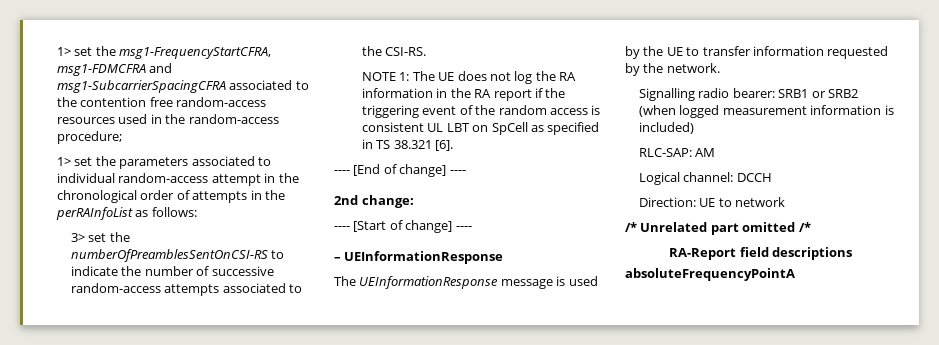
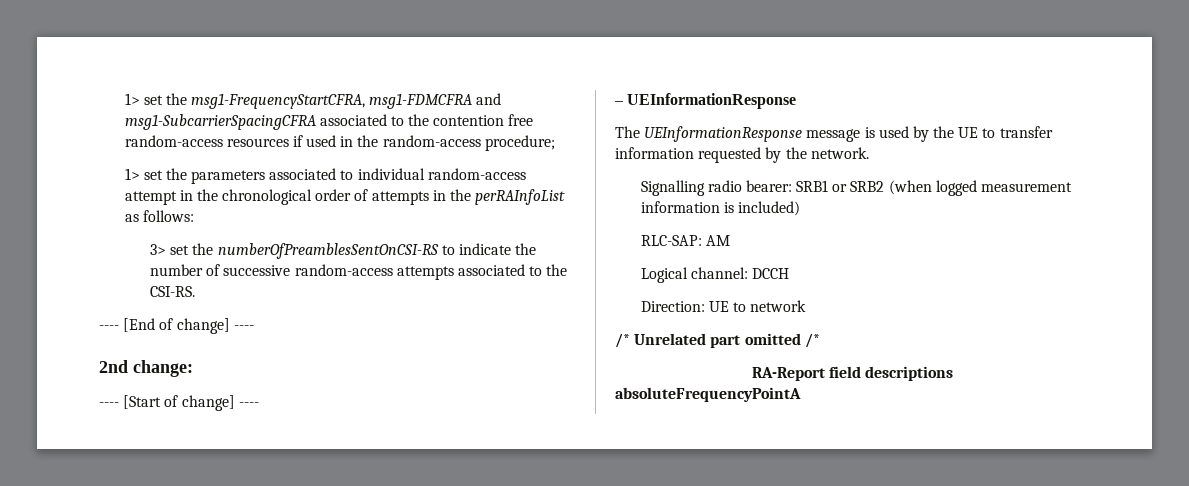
(116, 120) none -> [292,135,303,147] if
[362,71,577,84] [362,88,566,101] [362,105,601,118] [362,122,600,135] [362,139,454,151] // NOTE 1: The UE does not log the RA information in the RA report if the triggering event of the random access is consistent UL LBT on SpCell as specified in TS 38.321 [6]. -> (196, 291) none

